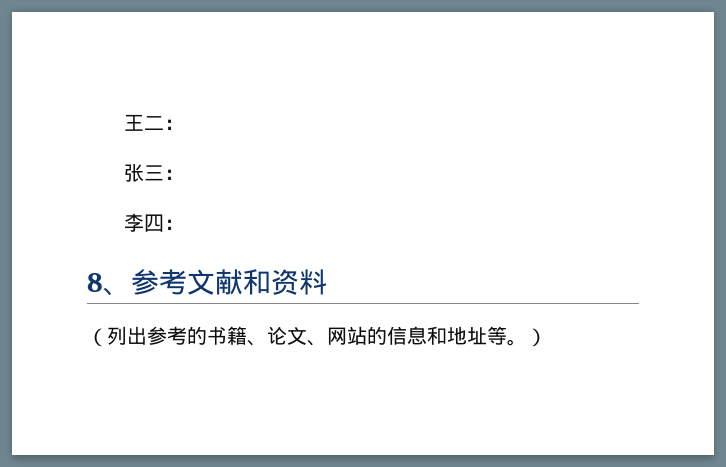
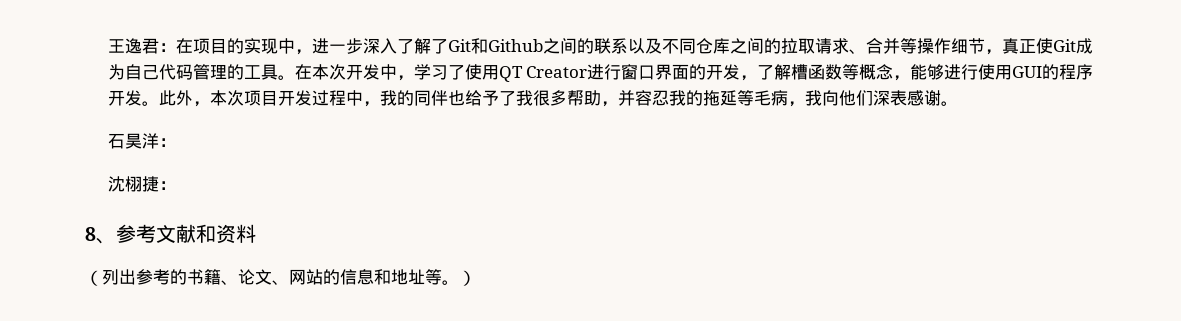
[144,116,185,130] [124,163,185,182] [124,213,165,232] 二： // 张三： // 李四 -> [124,38,1093,55] [107,64,1094,82] [107,90,958,107] [107,133,176,149] [107,176,159,192] 逸君：在项目的实现中，进一步深入了解了Git和Github之间的联系以及不同仓库之间的拉取请求、合并等操作细节，真正使Git成为自己代码管理的工具。在本次开发中，学习了使用QT Creator进行窗口界面的开发，了解槽函数等概念，能够进行使用GUI的程序开发。此外，本次项目开发过程中，我的同伴也给予了我很多帮助，并容忍我的拖延等毛病，我向他们深表感谢。 // 石昊洋： // 沈栩捷

